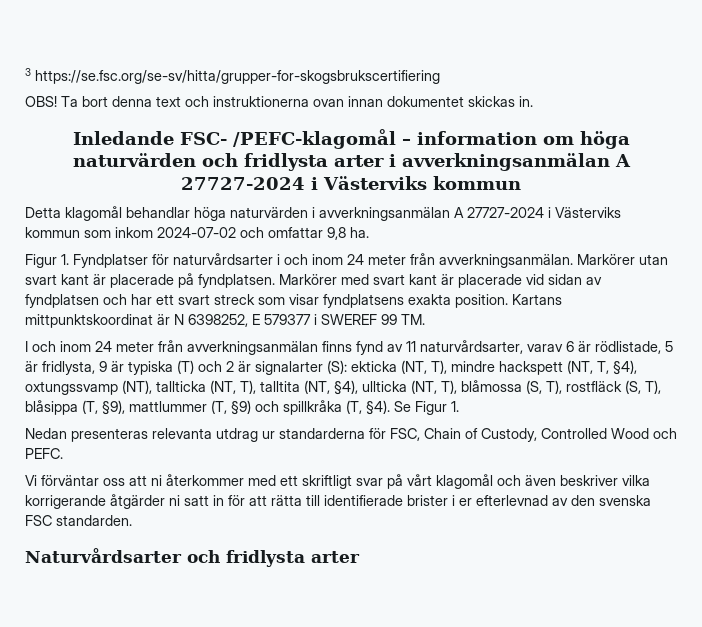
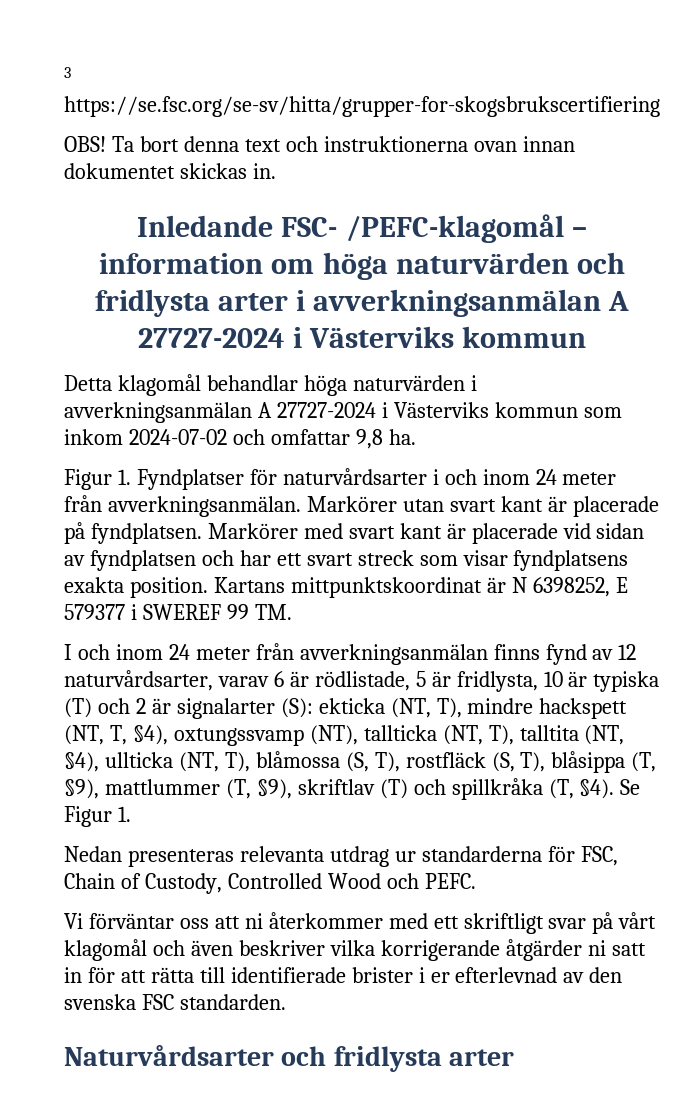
[406,341,416,352] 11 -> [618,644,637,660] 12
[99,361,107,372] 9 -> [543,671,563,687] 10
[231,400,251,415] §9) -> [256,779,408,799] §9), skriftlav (T)

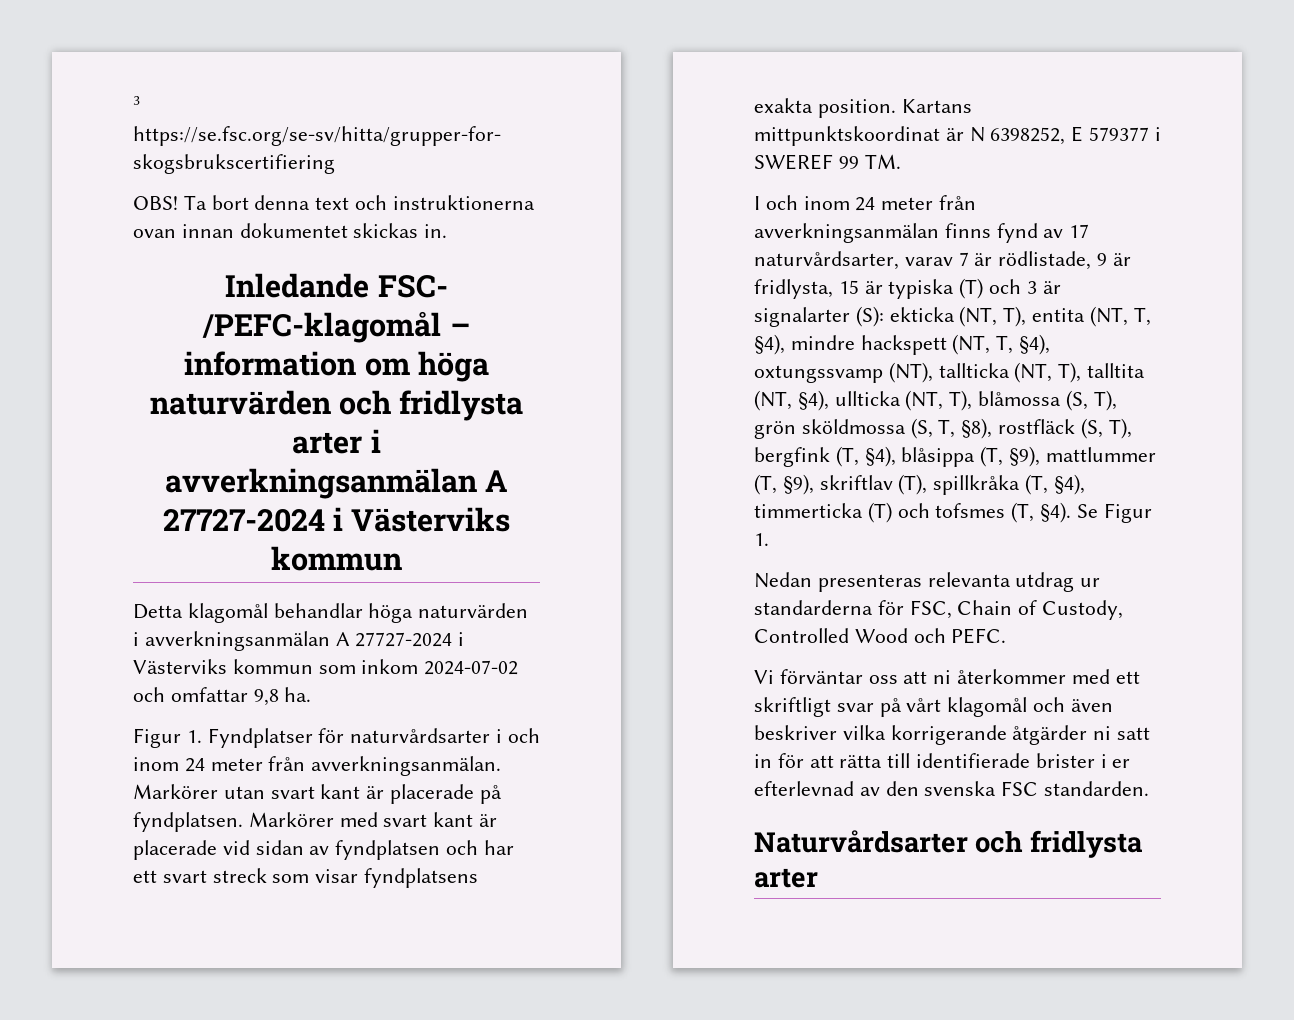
[618,644,637,660] 12 -> [1069,224,1090,238] 17
[273,671,284,687] 6 -> [958,252,969,266] 7
[415,671,426,687] 5 -> [1097,253,1108,266] 9
[543,671,563,687] 10 -> [838,280,859,294] 15
[135,698,146,714] 2 -> [1026,281,1037,294] 3
(462, 708) none -> [1032,306,1151,327] [754,334,785,355] entita (NT, T, §4),
[405,752,546,772] rostfläck (S, T), -> [754,418,1132,439] [754,446,896,467] grön sköldmossa (S, T, §8), rostfläck (S, T), bergfink (T, §4),
[379,778,543,800] (T) och spillkråka -> [898,474,1085,495] [754,502,1006,523] (T), spillkråka (T, §4), timmerticka (T) och tofsmes

